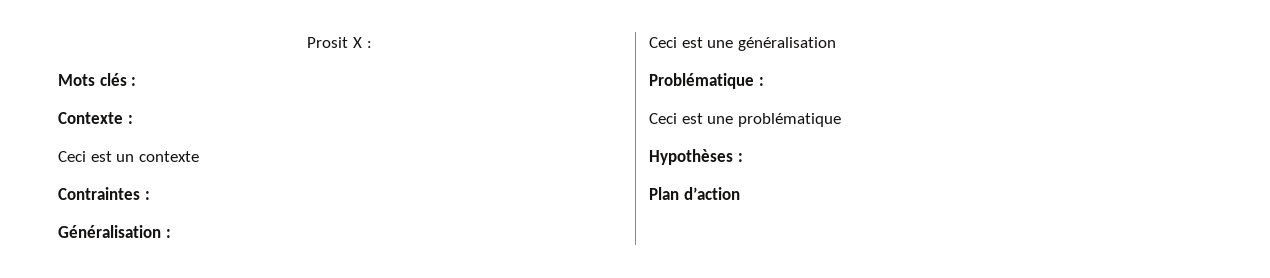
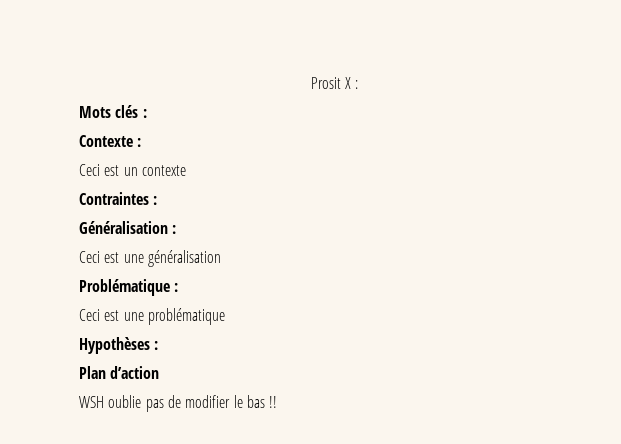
(740, 193) none -> [79,395,278,412] // WSH oublie pas de modifier le bas !!

